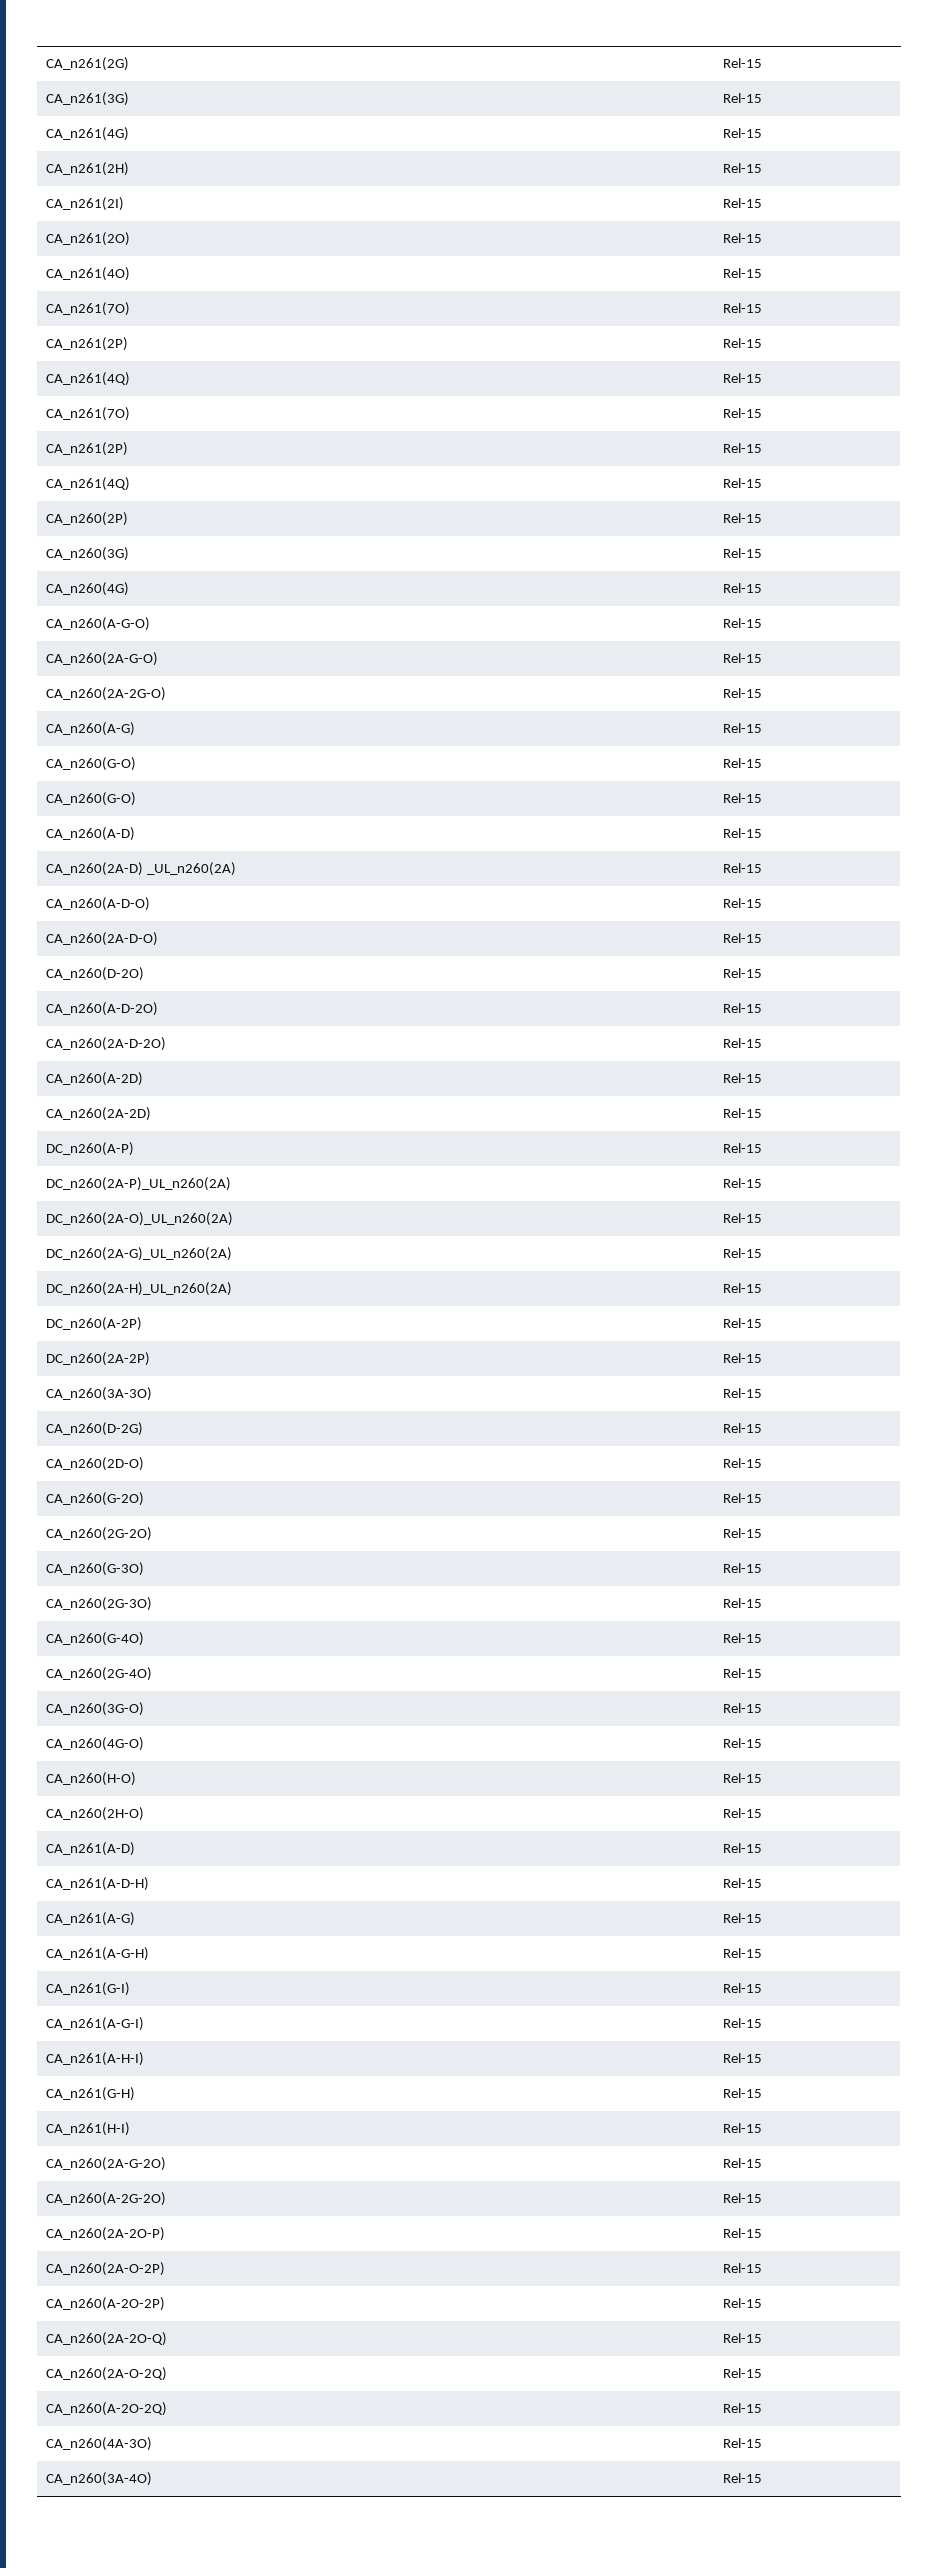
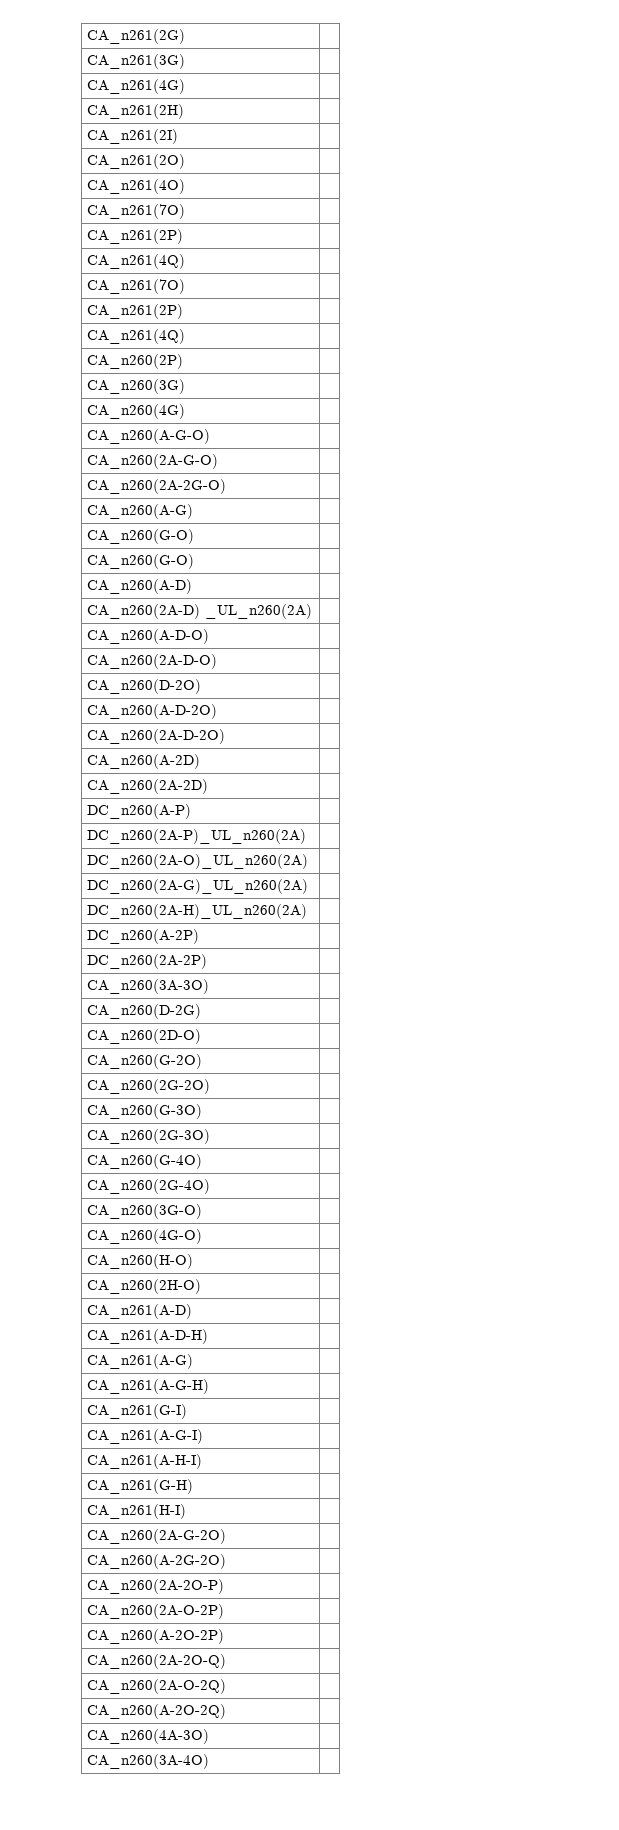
[722,58,762,68] Rel-15 -> (186, 36) none
[722,93,762,103] Rel-15 -> (186, 61) none
[722,128,762,138] Rel-15 -> (186, 86) none
[722,163,762,173] Rel-15 -> (185, 111) none
[722,198,762,208] Rel-15 -> (179, 136) none
[722,233,762,243] Rel-15 -> (186, 161) none
[722,268,762,278] [45,302,130,316] [722,303,762,313] [45,337,128,351] [722,338,762,348] [45,372,130,386] [722,373,762,383] [45,407,130,421] [722,408,762,418] [45,442,128,456] [722,443,762,453] [45,477,130,491] [722,478,762,488] Rel-15 // CA_n261(7O) | Rel-15 // CA_n261(2P) | Rel-15 // CA_n261(4Q) | Rel-15 // CA_n261(7O) | Rel-15 // CA_n261(2P) | Rel-15 // CA_n261(4Q) | Rel-15 -> [87,204,186,219] [87,229,184,244] [87,254,186,269] [87,279,186,294] [87,304,184,319] [87,329,186,344] // CA_n261(7O) | // CA_n261(2P) | // CA_n261(4Q) | // CA_n261(7O) | // CA_n261(2P) | // CA_n261(4Q) |
[722,513,762,523] Rel-15 -> (184, 361) none
[722,548,762,558] Rel-15 -> (186, 386) none
[722,583,762,593] Rel-15 -> (186, 411) none
[722,618,762,628] Rel-15 -> (211, 436) none
[722,653,762,663] Rel-15 -> (219, 461) none
[722,688,762,698] Rel-15 -> (227, 486) none
[722,723,762,733] [45,757,136,771] [722,758,762,768] [45,792,136,806] [722,793,762,803] Rel-15 // CA_n260(G-O) | Rel-15 // CA_n260(G-O) | Rel-15 -> [87,529,195,544] [87,554,195,569] // CA_n260(G-O) | // CA_n260(G-O) |
[722,828,762,838] Rel-15 -> (193, 586) none
[722,863,762,873] Rel-15 -> (313, 611) none
[722,898,762,908] Rel-15 -> (210, 636) none
[722,933,762,943] Rel-15 -> (218, 661) none
[722,968,762,978] Rel-15 -> (202, 686) none
[722,1003,762,1013] Rel-15 -> (218, 711) none
[722,1038,762,1048] Rel-15 -> (226, 736) none
[722,1073,762,1083] Rel-15 -> (201, 761) none
[722,1108,762,1118] Rel-15 -> (209, 786) none
[722,1143,762,1153] Rel-15 -> (192, 811) none
[722,1178,762,1188] Rel-15 -> (307, 836) none
[722,1213,762,1223] Rel-15 -> (309, 861) none
[722,1248,762,1258] Rel-15 -> (309, 886) none
[722,1283,762,1293] Rel-15 -> (308, 911) none
[722,1318,762,1328] Rel-15 -> (200, 936) none
[722,1353,762,1363] Rel-15 -> (208, 961) none
[722,1388,762,1398] Rel-15 -> (210, 986) none
[722,1423,762,1433] Rel-15 -> (202, 1011) none
[722,1458,762,1468] Rel-15 -> (202, 1036) none
[722,1493,762,1503] Rel-15 -> (203, 1061) none
[722,1528,762,1538] Rel-15 -> (211, 1086) none
[722,1563,762,1573] Rel-15 -> (203, 1111) none
[722,1598,762,1608] Rel-15 -> (211, 1136) none
[722,1633,762,1643] Rel-15 -> (203, 1161) none
[722,1668,762,1678] Rel-15 -> (211, 1186) none
[722,1703,762,1713] Rel-15 -> (203, 1211) none
[722,1738,762,1748] Rel-15 -> (203, 1236) none
[722,1773,762,1783] Rel-15 -> (194, 1261) none
[722,1808,762,1818] Rel-15 -> (202, 1286) none
[722,1843,762,1853] Rel-15 -> (193, 1311) none
[722,1878,762,1888] Rel-15 -> (209, 1336) none
[722,1913,762,1923] Rel-15 -> (194, 1361) none
[722,1948,762,1958] Rel-15 -> (210, 1386) none
[722,1983,762,1993] Rel-15 -> (188, 1411) none
[722,2018,762,2028] Rel-15 -> (204, 1436) none
[722,2053,762,2063] Rel-15 -> (203, 1461) none
[722,2088,762,2098] Rel-15 -> (194, 1486) none
[722,2123,762,2133] Rel-15 -> (187, 1511) none
[722,2158,762,2168] Rel-15 -> (227, 1536) none
[722,2193,762,2203] Rel-15 -> (227, 1561) none
[722,2228,762,2238] Rel-15 -> (225, 1586) none
[722,2263,762,2273] Rel-15 -> (225, 1611) none
[722,2298,762,2308] Rel-15 -> (225, 1636) none
[722,2333,762,2343] Rel-15 -> (227, 1661) none
[722,2368,762,2378] Rel-15 -> (227, 1686) none
[722,2403,762,2413] Rel-15 -> (227, 1711) none
[722,2438,762,2448] Rel-15 -> (210, 1736) none
[722,2473,762,2483] Rel-15 -> (210, 1761) none

